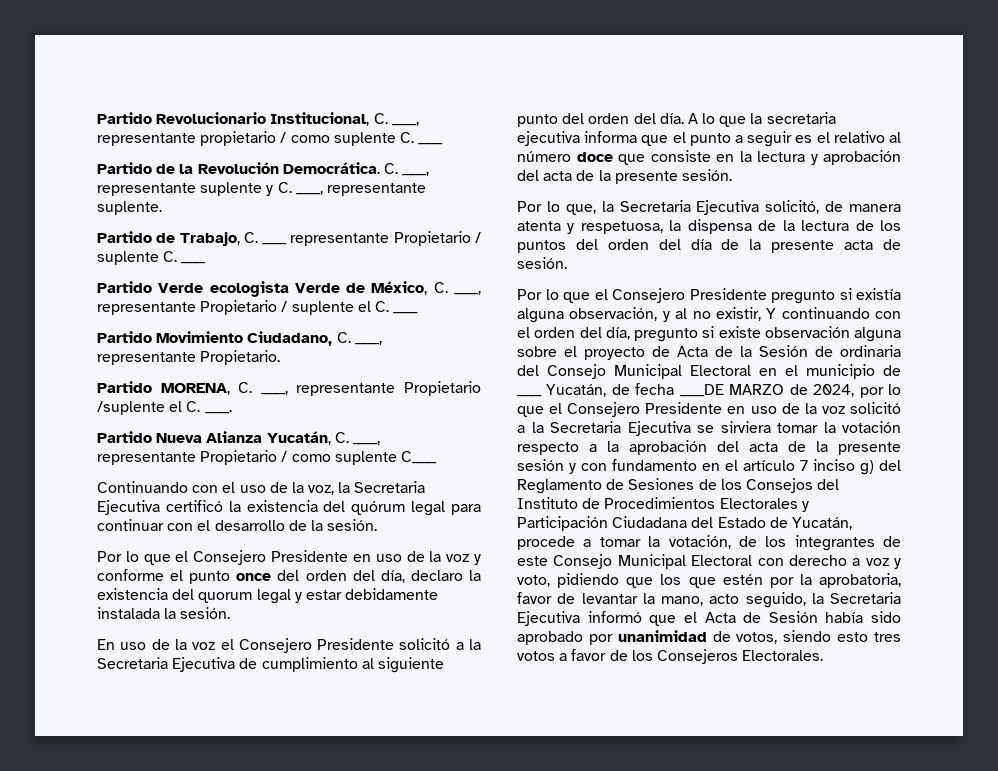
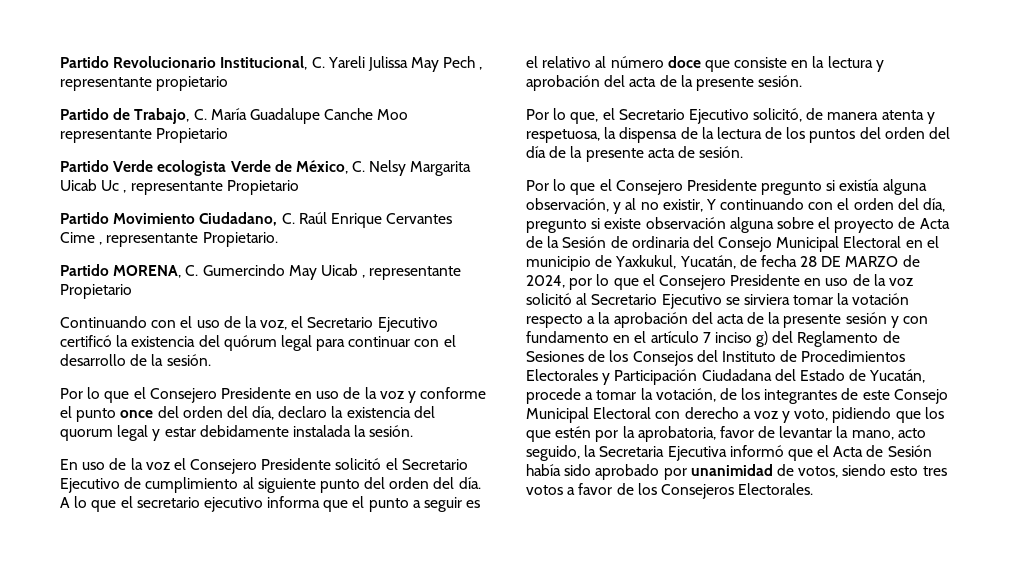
[391,122,419,126] [97,131,414,146] [418,143,444,145] [97,162,430,176] [97,182,426,196] [97,201,162,215] [97,231,258,246] [262,231,481,246] [97,251,178,265] [181,262,207,264] ____, representante propietario / como suplente C. ____ // Partido de la Revolución Democrática. C. ____, representante suplente y C. ____, representante suplente. // Partido de Trabajo, C. ____ representante Propietario / suplente C. ____ -> [327,56,483,72] [60,76,229,91] [60,108,409,124] [60,128,229,143] Yareli Julissa May Pech , representante propietario // Partido de Trabajo, C. María Guadalupe Canche Moo representante Propietario
[453,291,481,295] [97,300,389,315] [393,312,419,314] ____, representante Propietario / suplente el C. ____ -> [369,160,472,176] [60,179,299,195] Nelsy Margarita Uicab Uc , representante Propietario
[354,341,382,345] ____, -> [298,212,453,228] [60,232,103,245] Raúl Enrique Cervantes Cime ,
[260,381,481,396] [97,401,232,415] [97,431,380,445] [97,450,437,465] ____, representante Propietario /suplente el C. ____. // Partido Nueva Alianza Yucatán, C. ____, representante Propietario / como suplente C____ -> [202,264,462,280] [60,284,132,299] Gumercindo May Uicab , representante Propietario
[338,481,426,493] [97,500,160,515] la Secretaria Ejecutiva -> [291,316,438,332] el Secretario Ejecutivo
[455,639,482,650] [97,657,236,672] a la Secretaria Ejecutiva -> [385,458,468,470] [60,478,120,493] el Secretario Ejecutivo
[750,112,836,124] [517,131,580,146] la secretaria ejecutiva -> [120,496,263,512] el secretario ejecutivo
[601,200,760,215] la Secretaria Ejecutiva -> [602,108,749,124] el Secretario Ejecutivo
[517,395,542,397] ____ -> [615,255,677,269] Yaxkukul,
[679,384,724,397] ____DE -> [800,256,842,267] 28 DE
[517,421,691,436] a la Secretaria Ejecutiva -> [576,293,722,309] al Secretario Ejecutivo

